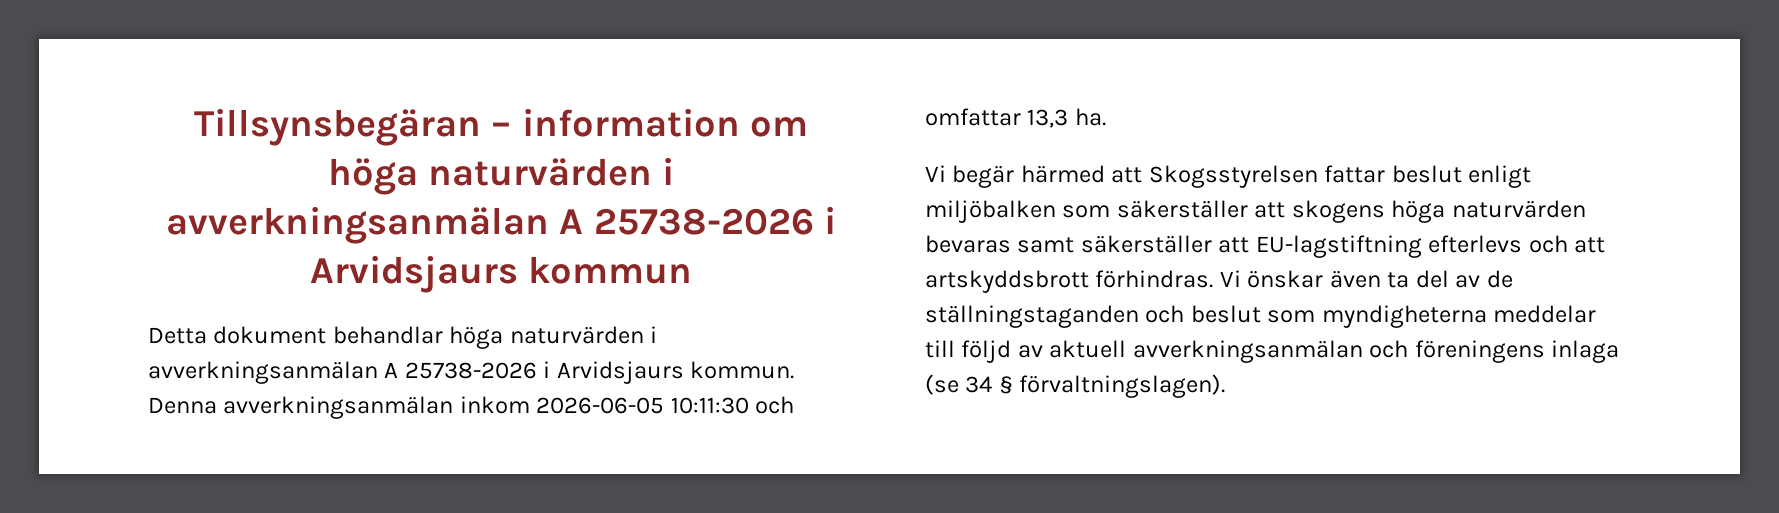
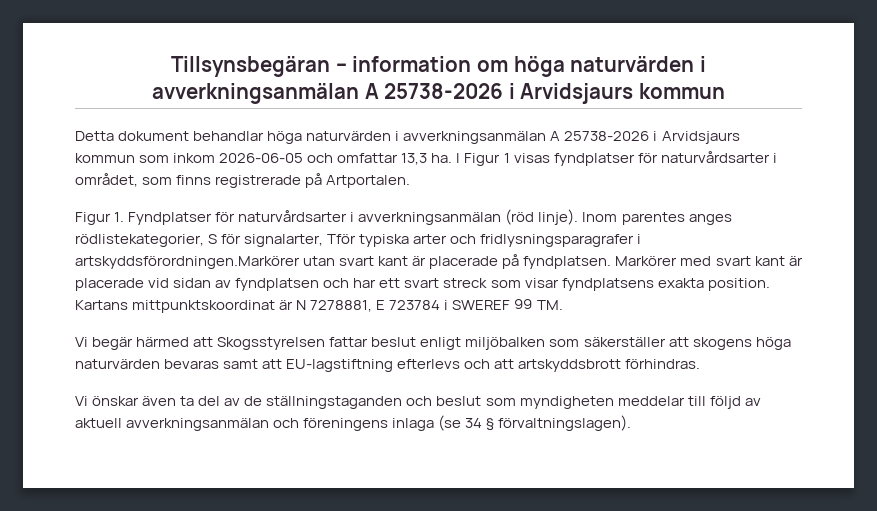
[690,361,795,379] [148,396,454,419] kommun. Denna avverkningsanmälan -> [75,153,170,163] kommun som
[670,397,749,414] 10:11:30 -> (304, 158) none
(1106, 117) none -> [456,151,777,166] [75,173,411,188] [75,209,732,225] [75,234,642,247] [75,254,803,269] [75,278,770,291] [75,299,563,313] I Figur 1 visas fyndplatser för naturvårdsarter i området, som finns registrerade på Artportalen. // Figur 1. Fyndplatser för naturvårdsarter i avverkningsanmälan (röd linje). Inom parentes anges rödlistekategorier, S för signalarter, Tför typiska arter och fridlysningsparagrafer i artskyddsförordningen.Markörer utan svart kant är placerade på fyndplatsen. Markörer med svart kant är placerade vid sidan av fyndplatsen och har ett svart streck som visar fyndplatsens exakta position. Kartans mittpunktskoordinat är N 7278881, E 723784 i SWEREF 99 TM.
[1080,235,1212,253] säkerställer -> (259, 364) none
(1214, 279) none -> (701, 364) //
[1321,305,1487,328] myndigheterna -> [519,396,614,409] myndigheten

